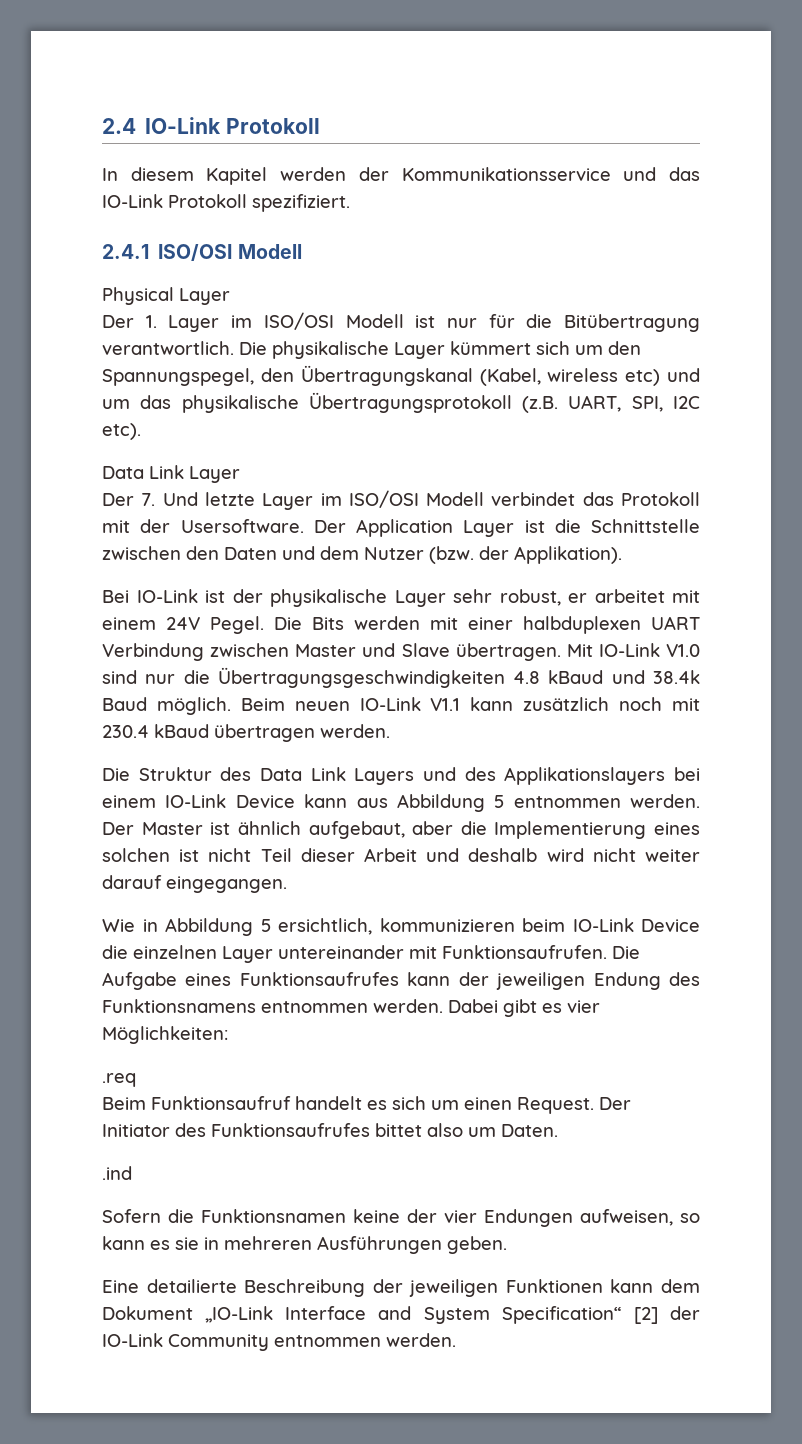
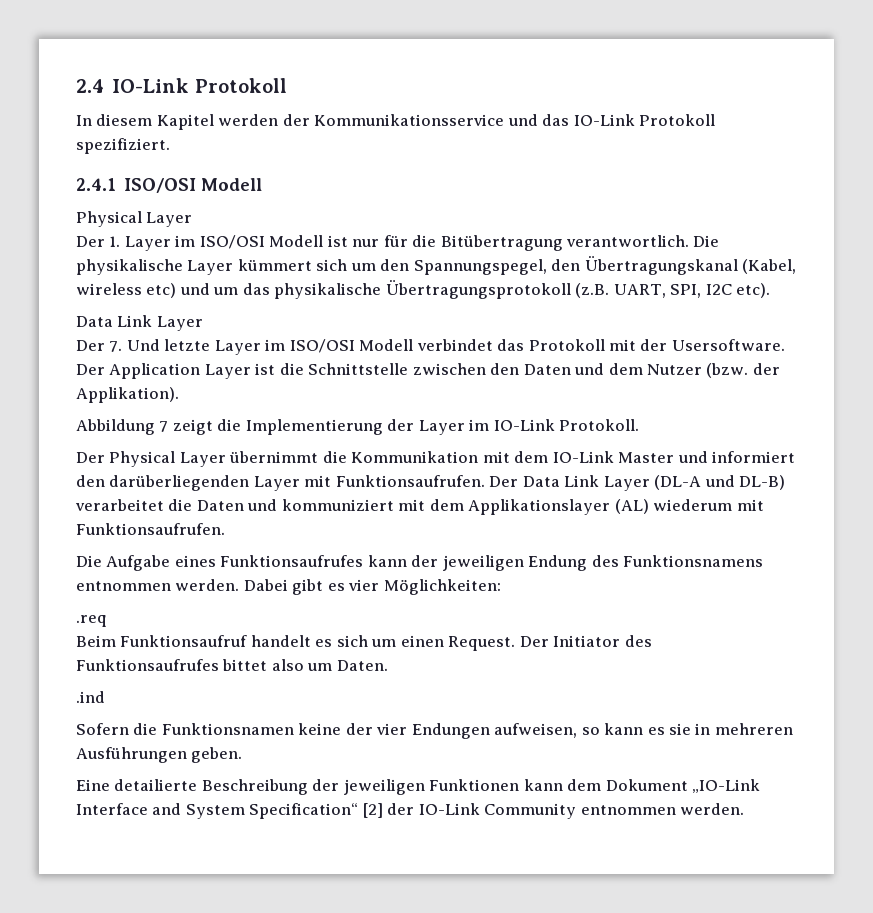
[102,589,700,607] [102,616,700,634] [102,643,700,661] [102,667,700,688] [102,697,701,715] [102,724,390,742] [102,767,700,785] [102,794,700,812] [102,821,700,839] [102,848,700,862] [102,875,287,893] [102,918,700,936] [102,945,607,963] Bei IO-Link ist der physikalische Layer sehr robust, er arbeitet mit einem 24V Pegel. Die Bits werden mit einer halbduplexen UART Verbindung zwischen Master und Slave übertragen. Mit IO-Link V1.0 sind nur die Übertragungsgeschwindigkeiten 4.8 kBaud und 38.4k Baud möglich. Beim neuen IO-Link V1.1 kann zusätzlich noch mit 230.4 kBaud übertragen werden. // Die Struktur des Data Link Layers und des Applikationslayers bei einem IO-Link Device kann aus Abbildung 5 entnommen werden. Der Master ist ähnlich aufgebaut, aber die Implementierung eines solchen ist nicht Teil dieser Arbeit und deshalb wird nicht weiter darauf eingegangen. // Wie in Abbildung 5 ersichtlich, kommunizieren beim IO-Link Device die einzelnen Layer untereinander mit Funktionsaufrufen. -> [76,419,640,435] [76,451,796,467] [76,475,786,491] [75,499,764,515] [76,523,225,535] Abbildung 7 zeigt die Implementierung der Layer im IO-Link Protokoll. // Der Physical Layer übernimmt die Kommunikation mit dem IO-Link Master und informiert den darüberliegenden Layer mit Funktionsaufrufen. Der Data Link Layer (DL-A und DL-B) verarbeitet die Daten und kommuniziert mit dem Applikationslayer (AL) wiederum mit Funktionsaufrufen. //

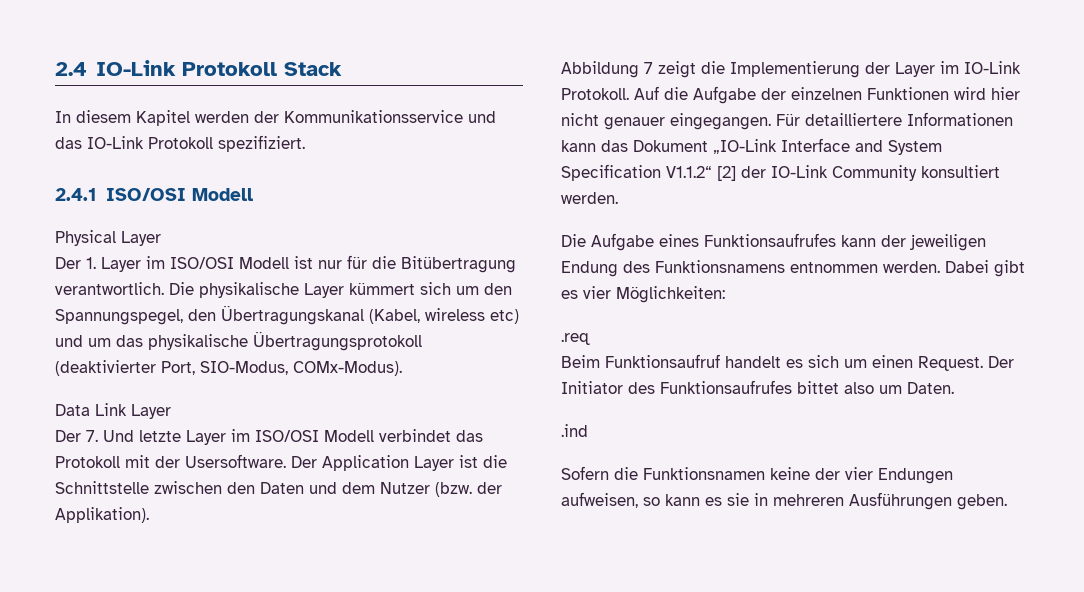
(287, 85) none -> [283,62,342,76] Stack
[575,283,771,298] (z.B. UART, SPI, I2C etc). -> [55,360,402,376] (deaktivierter Port, SIO-Modus, COMx-Modus).
[76,451,796,467] [76,475,786,491] [75,499,764,515] [76,523,225,535] // Der Physical Layer übernimmt die Kommunikation mit dem IO-Link Master und informiert den darüberliegenden Layer mit Funktionsaufrufen. Der Data Link Layer (DL-A und DL-B) verarbeitet die Daten und kommuniziert mit dem Applikationslayer (AL) wiederum mit Funktionsaufrufen. -> [634,86,1020,104] [561,112,1013,130] [561,138,942,155] [561,164,1000,181] [561,192,618,204] Auf die Aufgabe der einzelnen Funktionen wird hier nicht genauer eingegangen. Für detailliertere Informationen kann das Dokument „IO-Link Interface and System Specification V1.1.2“ [2] der IO-Link Community konsultiert werden.
[76,779,761,795] [76,803,745,819] // Eine detailierte Beschreibung der jeweiligen Funktionen kann dem Dokument „IO-Link Interface and System Specification“ [2] der IO-Link Community entnommen werden. -> (1007, 502) none

